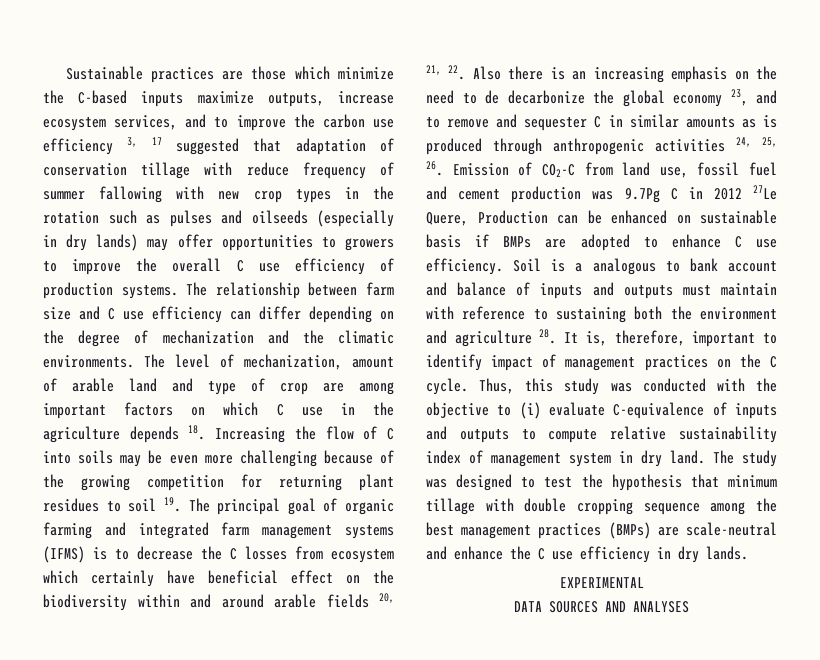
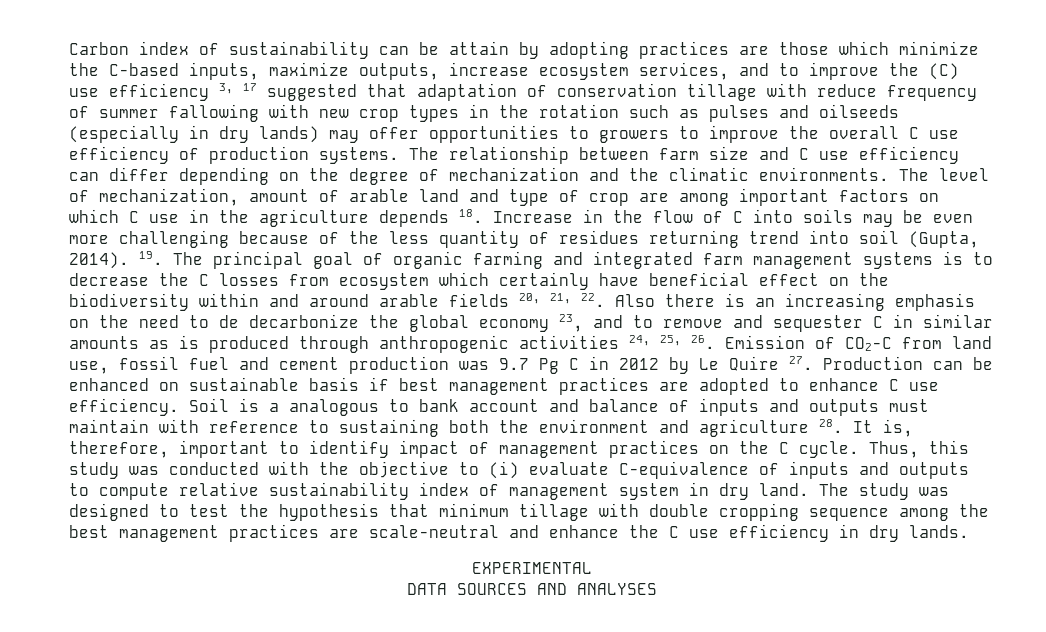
[65,66,143,80] Sustainable -> [69,41,629,59] Carbon index of sustainability can be attain by adopting
[141,91,184,107] inputs -> [189,62,259,80] inputs,
[322,114,365,128] carbon -> [929,63,959,80] (C)
[215,427,286,443] Increasing -> [493,209,603,223] Increase in
[81,474,394,491] [43,498,157,512] growing competition for returning plant residues to soil -> [389,230,979,248] [69,252,129,269] less quantity of residues returning trend into soil (Gupta, 2014).
[43,546,85,563] (IFMS) -> (933, 260) none
[624,188,660,203] 9.7Pg -> [499,358,559,374] 9.7 Pg
[753,185,777,200] [426,212,468,226] 27Le Quere, -> [669,356,813,374] by Le Quire 27.
[503,236,532,248] BMPs -> [399,377,649,395] best management practices
[608,522,651,539] (BMPs) -> (319, 533) none

